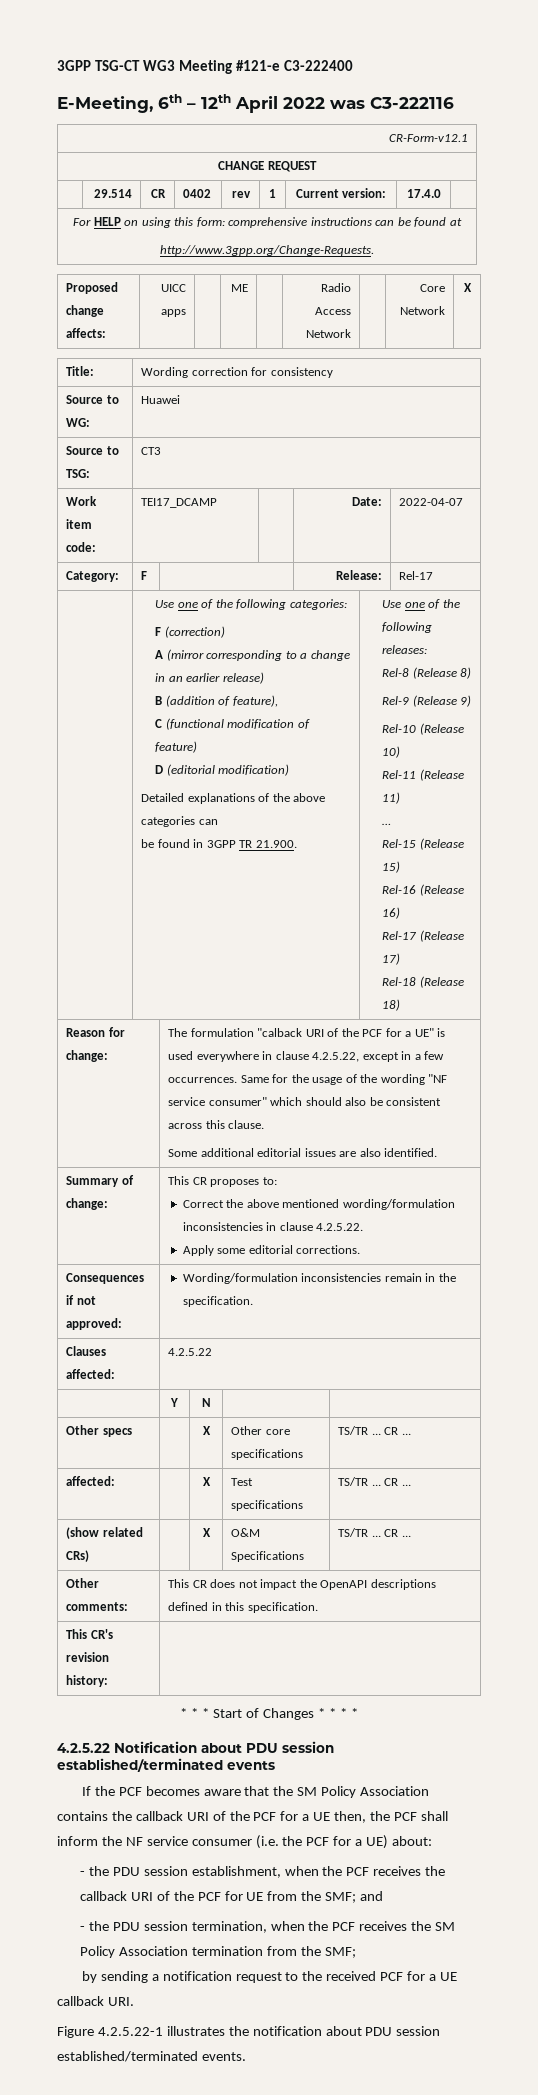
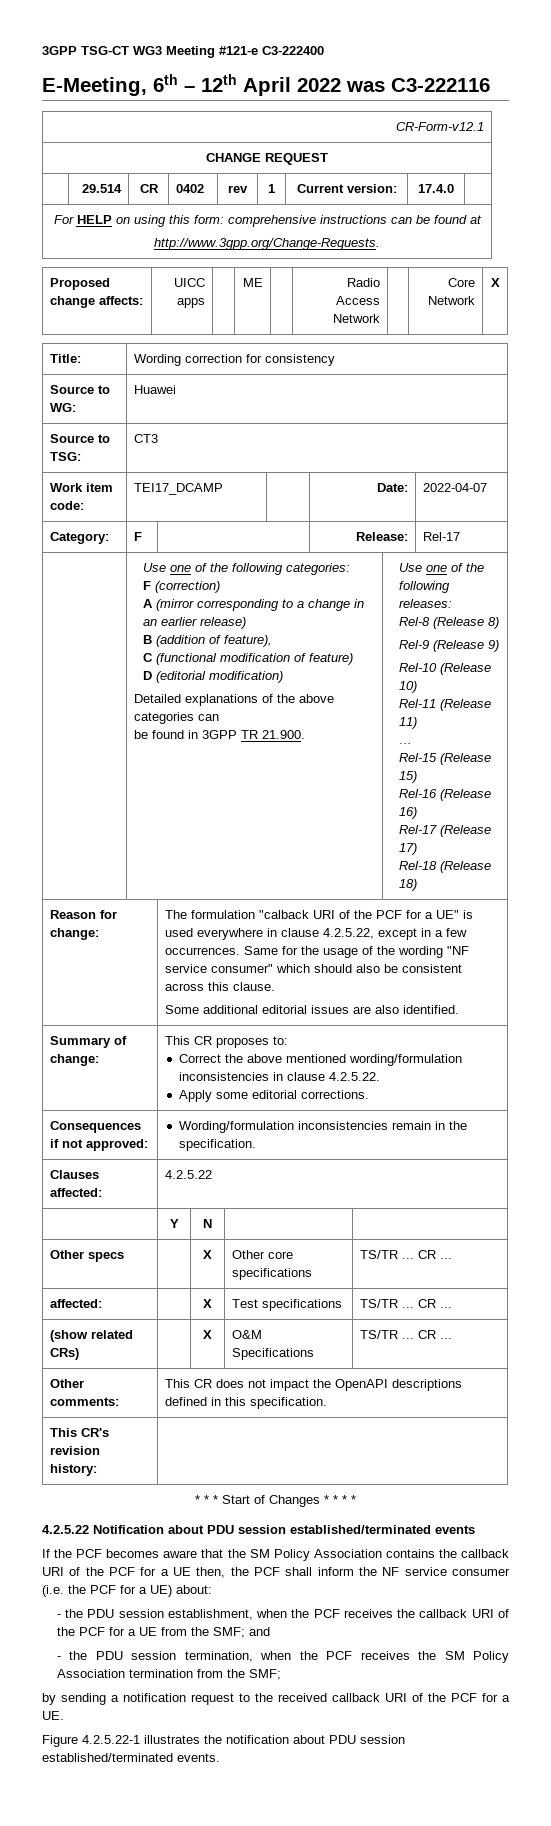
(243, 1896) none -> [127,1629,136,1636] a
[380,1971,457,1981] [57,1996,134,2006] PCF for a UE callback URI. -> [332,1693,510,1702] [42,1711,64,1720] callback URI of the PCF for a UE.

